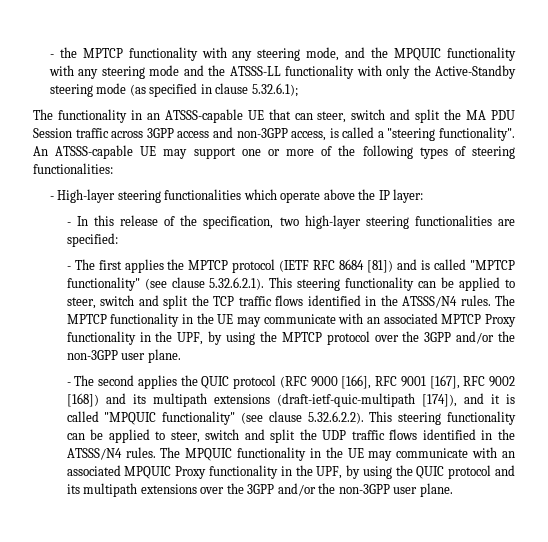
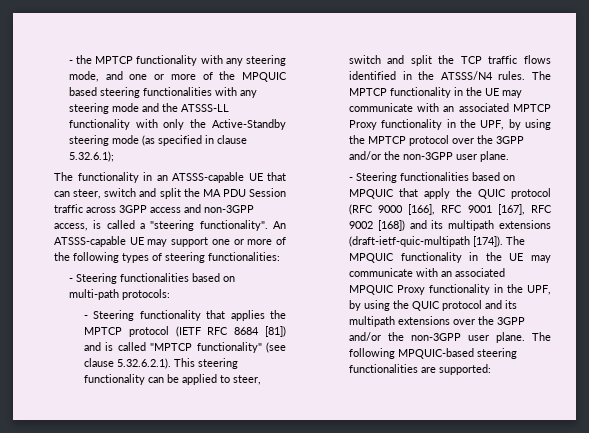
[371,47,516,61] the MPQUIC functionality -> [129,71,287,82] [68,87,212,98] one or more of the MPQUIC based steering functionalities
[57,189,424,203] [66,215,515,229] [66,233,118,247] [66,259,122,270] High-layer steering functionalities which operate above the IP layer: // - In this release of the specification, two high-layer steering functionalities are specified: // - The first -> [75,273,235,284] [68,289,170,300] [83,310,226,321] Steering functionalities based on multi-path protocols: // - Steering functionality that
[74,375,177,389] The second applies -> [355,172,515,183] [348,188,450,199] Steering functionalities based on MPQUIC that apply
[421,393,515,407] [66,411,517,425] [66,429,515,443] [66,447,156,460] [174]), and it is called "MPQUIC functionality" (see clause 5.32.6.2.2). This steering functionality can be applied to steer, switch and split the UDP traffic flows identified in the ATSSS/N4 rules. -> [472,236,503,247] [174]).
(453, 490) none -> [532,332,551,341] [348,348,517,359] [348,364,491,375] The following MPQUIC-based steering functionalities are supported:

